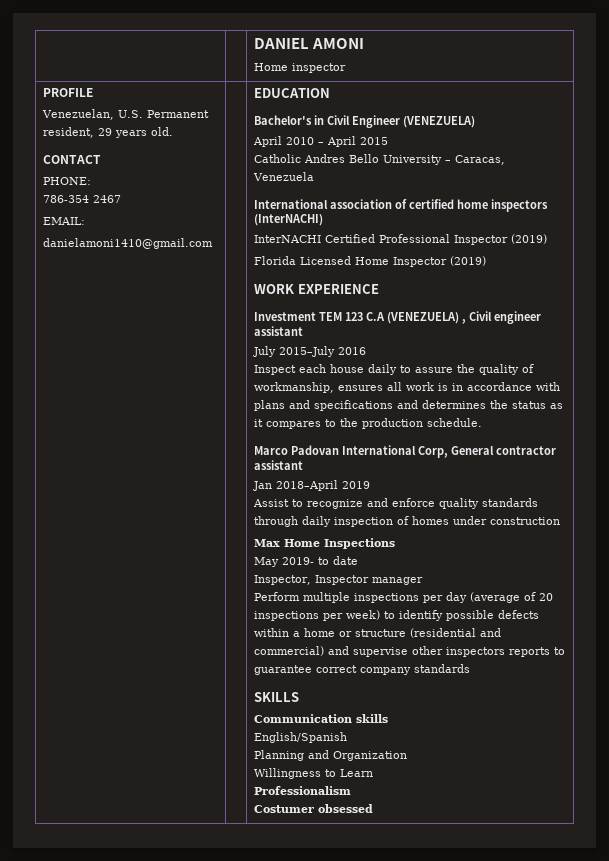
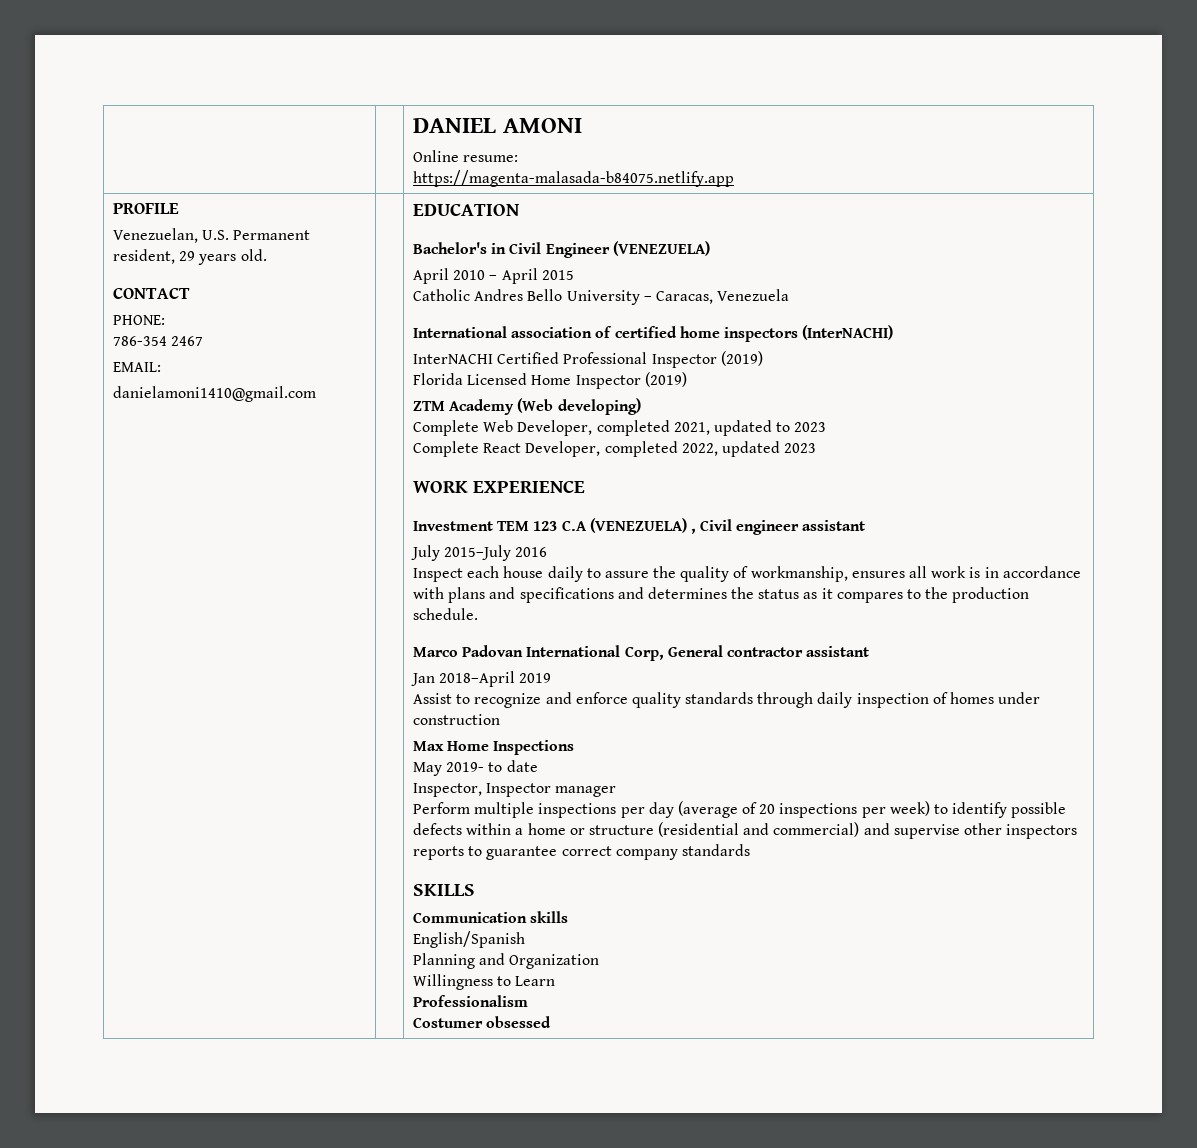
[254,63,347,73] Home inspector -> [412,150,519,162] [412,170,734,187] Online resume: // https://magenta-malasada-b84075.netlify.app
(487, 261) none -> [412,398,641,415] [412,420,827,436] [412,441,817,457] // ZTM Academy (Web developing) // Complete Web Developer, completed 2021, updated to 2023 // Complete React Developer, completed 2022, updated 2023

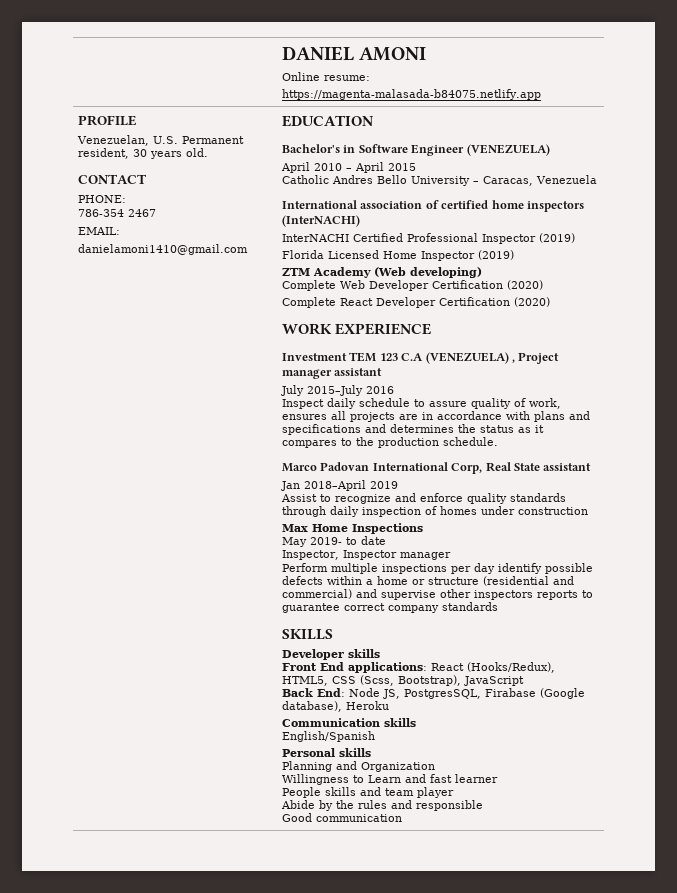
[179,251,196,261] 29 -> [133,149,148,157] 30
[509,242,542,254] Civil -> [358,144,408,153] Software
[517,420,827,436] [412,441,817,457] Developer, completed 2021, updated to 2023 // Complete React Developer, completed 2022, updated 2023 -> [369,280,544,291] [282,297,551,308] Developer Certification (2020) // Complete React Developer Certification (2020)
[700,519,800,535] Civil engineer -> [518,352,560,364] [282,369,333,379] Project manager
[467,566,583,582] each house daily -> [327,398,411,409] daily schedule
[653,566,677,578] the -> (468, 404) none
[750,566,848,582] workmanship, -> [529,398,562,409] work,
[931,566,981,578] work is -> [350,412,419,422] projects are
[667,645,803,657] General contractor -> [485,462,540,472] Real State
[677,801,949,818] (average of 20 inspections per week) to -> (496, 568) none
(475, 890) none -> [282,649,381,660] [282,662,556,673] [282,675,525,686] [282,688,586,699] [282,701,390,712] // Developer skills // Front End applications: React (Hooks/Redux), HTML5, CSS (Scss, Bootstrap), JavaScript // Back End: Node JS, PostgresSQL, Firabase (Google database), Heroku
(525, 939) none -> [282,748,372,757] // Personal skills
[412,995,528,1007] [412,1016,552,1028] // Professionalism // Costumer obsessed -> [405,774,499,783] [282,787,455,798] [281,800,484,811] [282,813,403,822] and fast learner // People skills and team player // Abide by the rules and responsible // Good communication

